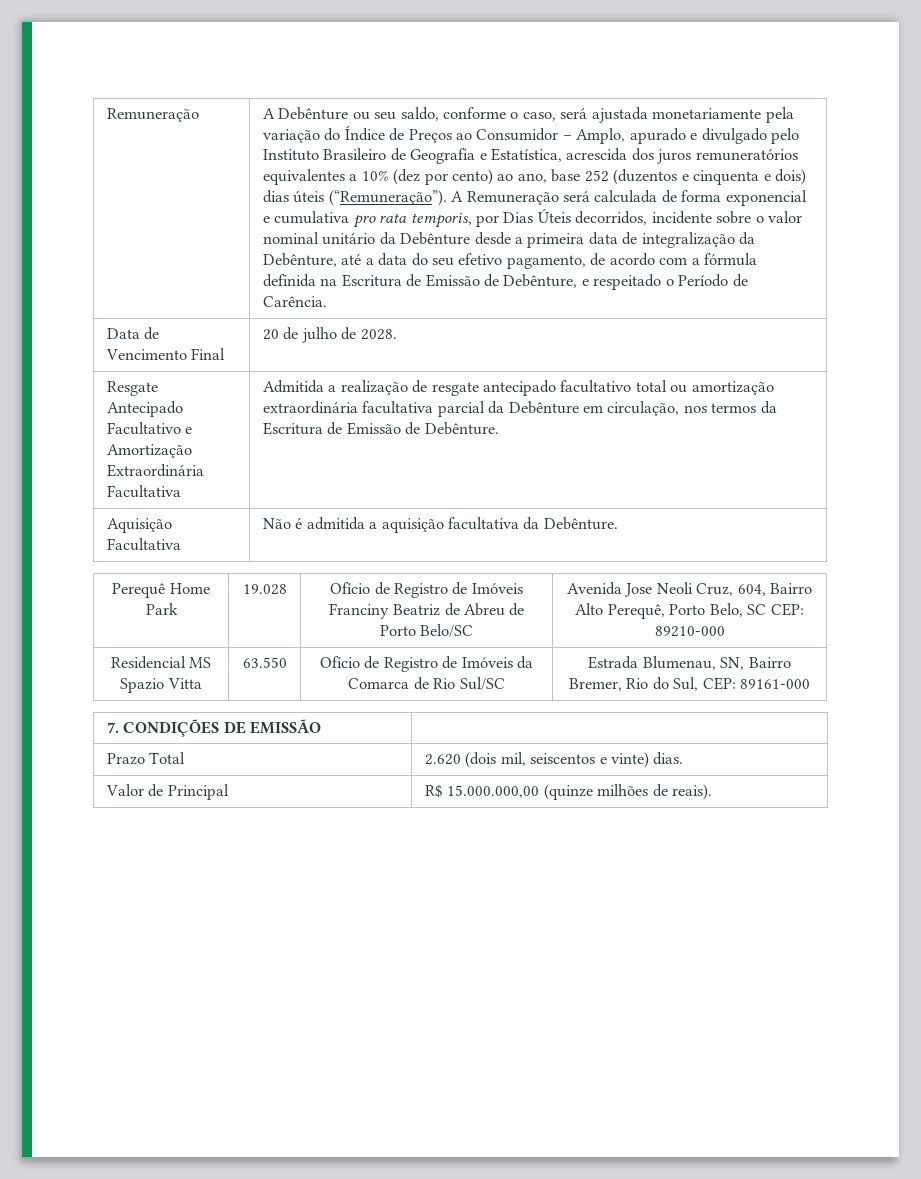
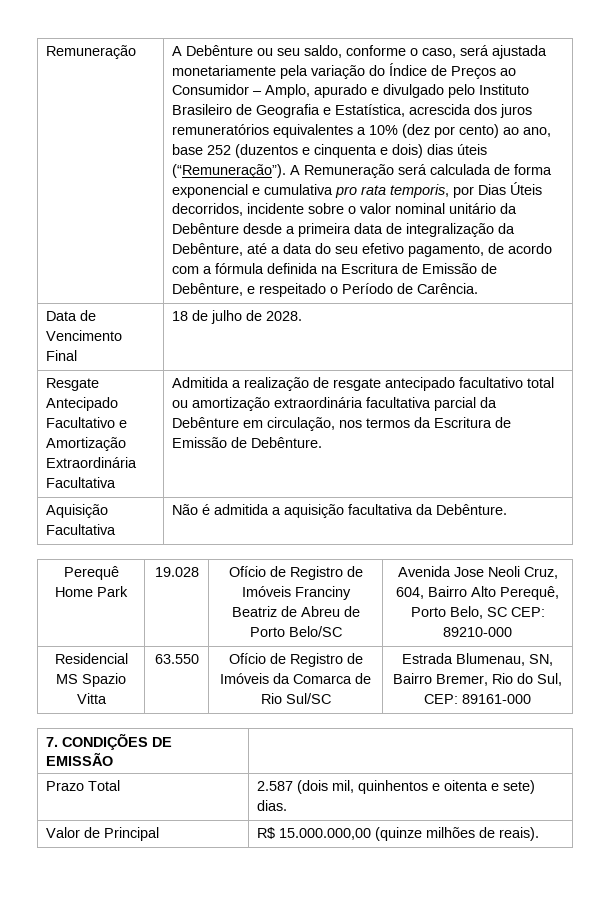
[262,329,279,340] 20 -> [172,311,189,321] 18
[424,754,461,765] 2.620 -> [257,781,294,791] 2.587
[530,752,650,768] seiscentos e vinte) -> [358,780,536,794] quinhentos e oitenta e sete)

